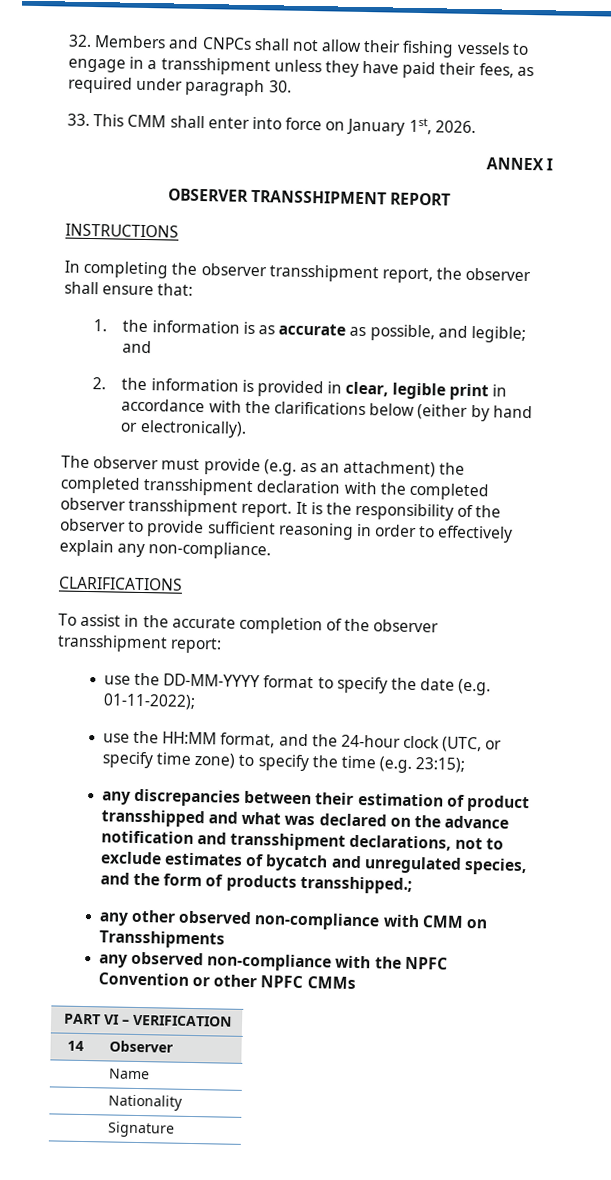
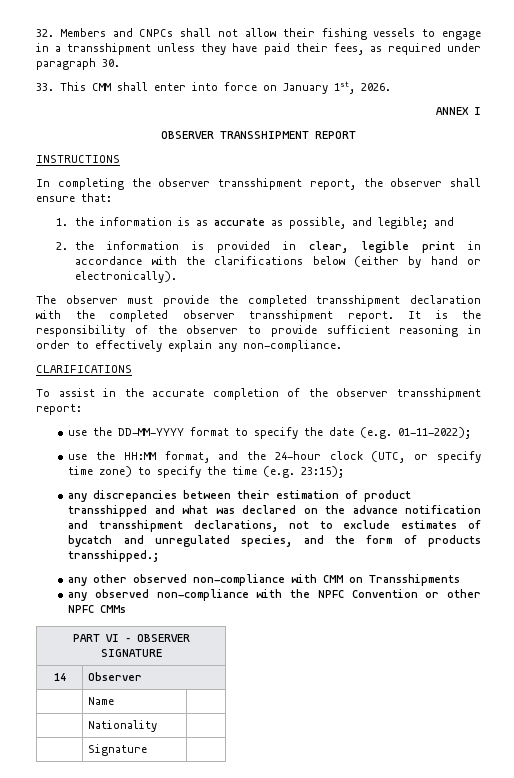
[263,459,437,478] (e.g. as an attachment) -> (210, 301) none
[132,1014,232,1027] VERIFICATION -> [136,634,190,642] [100,649,162,657] OBSERVER SIGNATURE

